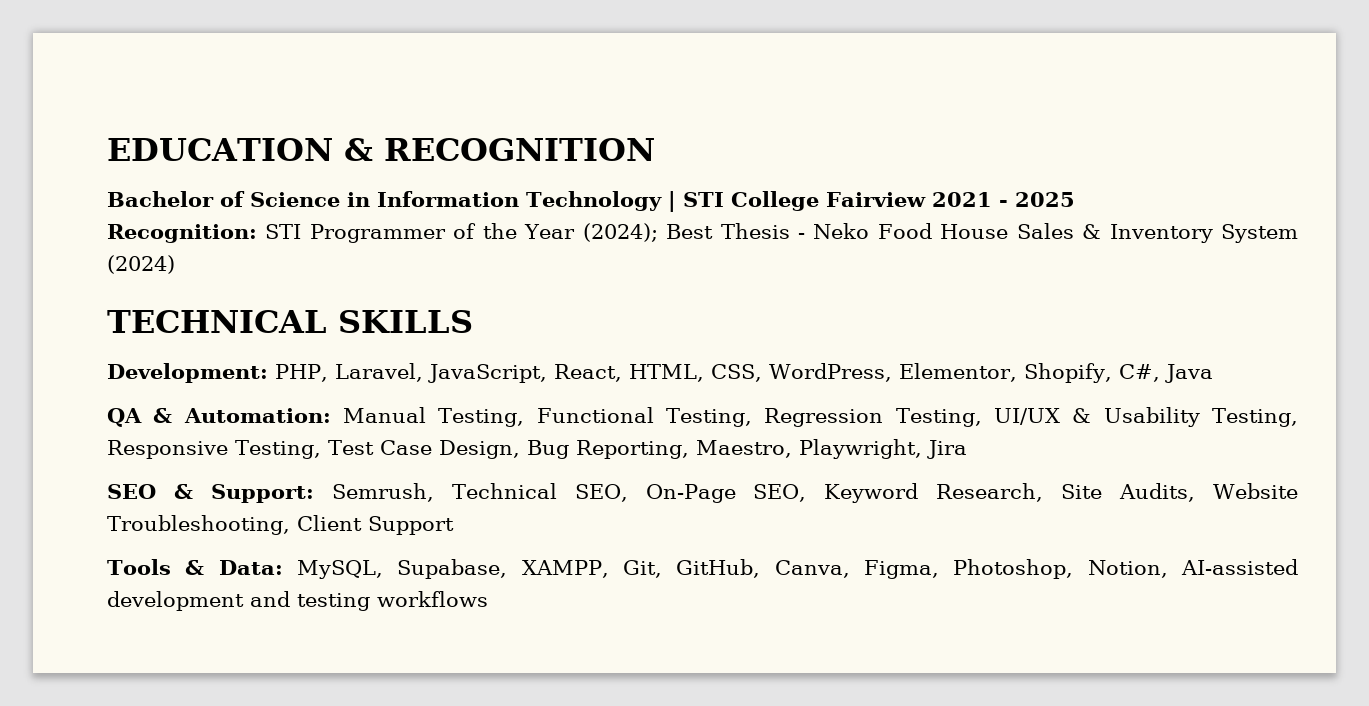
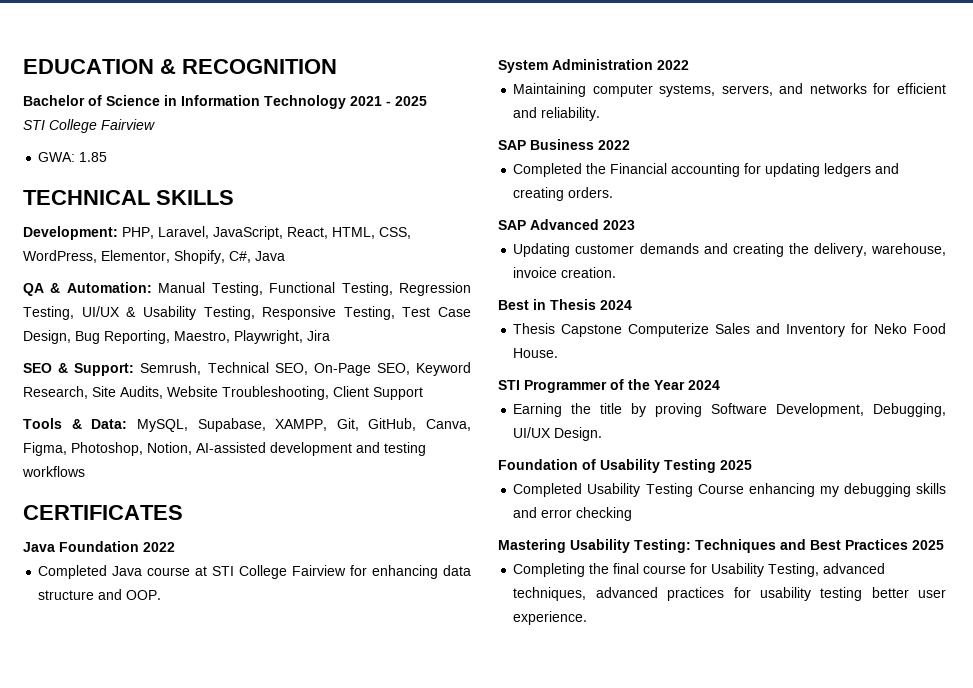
[667,191,926,212] | STI College Fairview -> (346, 102) none
[107,223,1298,243] [107,255,175,274] Recognition: STI Programmer of the Year (2024); Best Thesis - Neko Food House Sales & Inventory System (2024) -> [23,119,155,133] [38,152,108,162] STI College Fairview // GWA: 1.85
(488, 599) none -> [23,505,183,520] [23,541,175,552] [38,565,472,579] [38,589,162,600] [498,59,689,73] [513,83,946,97] [513,107,601,121] [498,139,630,150] [513,163,900,177] [513,187,614,201] [498,219,635,230] [513,243,946,257] [513,267,617,278] [498,299,632,310] [513,323,946,337] [513,348,559,358] [498,379,720,393] [513,403,946,417] [513,427,603,441] [498,459,752,473] [513,483,946,497] [513,507,633,521] [498,539,944,553] [513,563,886,577] [513,587,946,601] [513,611,588,625] // CERTIFICATES // Java Foundation 2022 // Completed Java course at STI College Fairview for enhancing data structure and OOP. // System Administration 2022 // Maintaining computer systems, servers, and networks for efficient and reliability. // SAP Business 2022 // Completed the Financial accounting for updating ledgers and creating orders. // SAP Advanced 2023 // Updating customer demands and creating the delivery, warehouse, invoice creation. // Best in Thesis 2024 // Thesis Capstone Computerize Sales and Inventory for Neko Food House. // STI Programmer of the Year 2024 // Earning the title by proving Software Development, Debugging, UI/UX Design. // Foundation of Usability Testing 2025 // Completed Usability Testing Course enhancing my debugging skills and error checking // Mastering Usability Testing: Techniques and Best Practices 2025 // Completing the final course for Usability Testing, advanced techniques, advanced practices for usability testing better user experience.

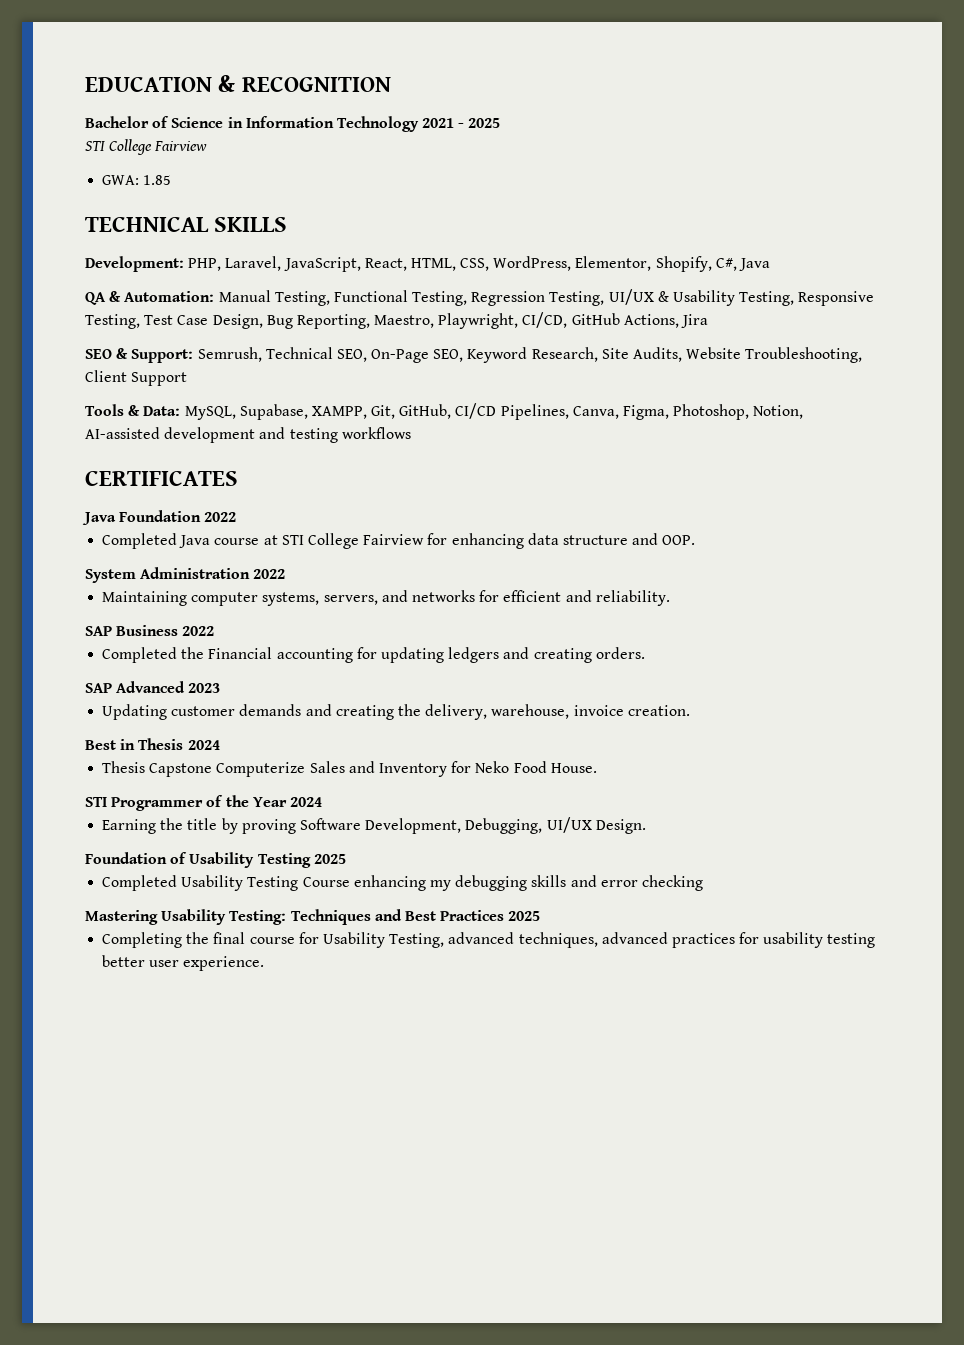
(303, 337) none -> [522,312,679,328] CI/CD, GitHub Actions,
(417, 424) none -> [455,403,569,420] CI/CD Pipelines,

